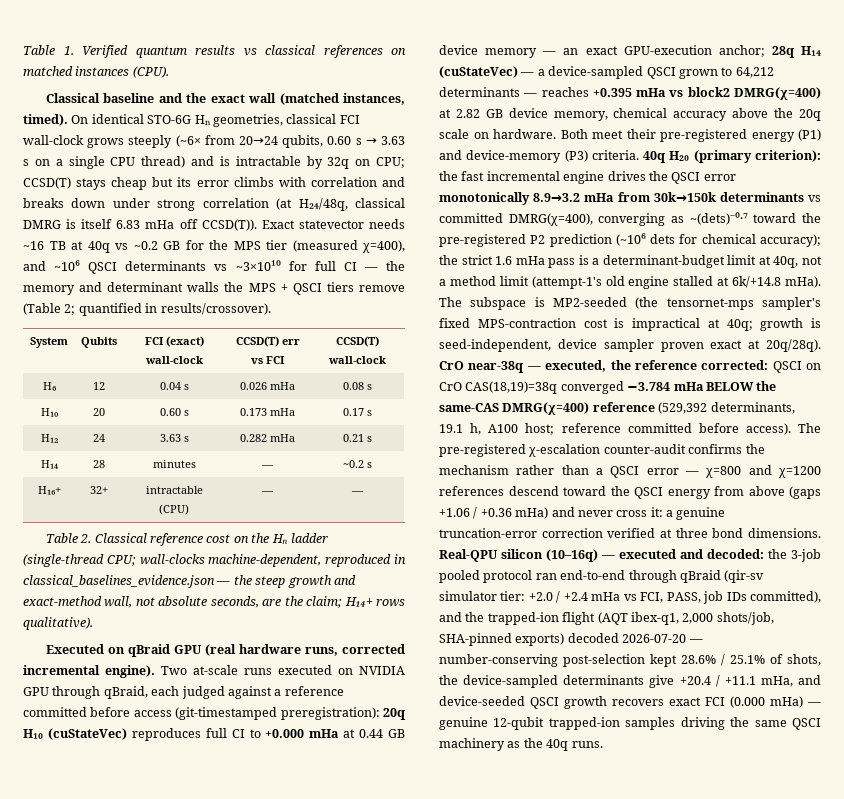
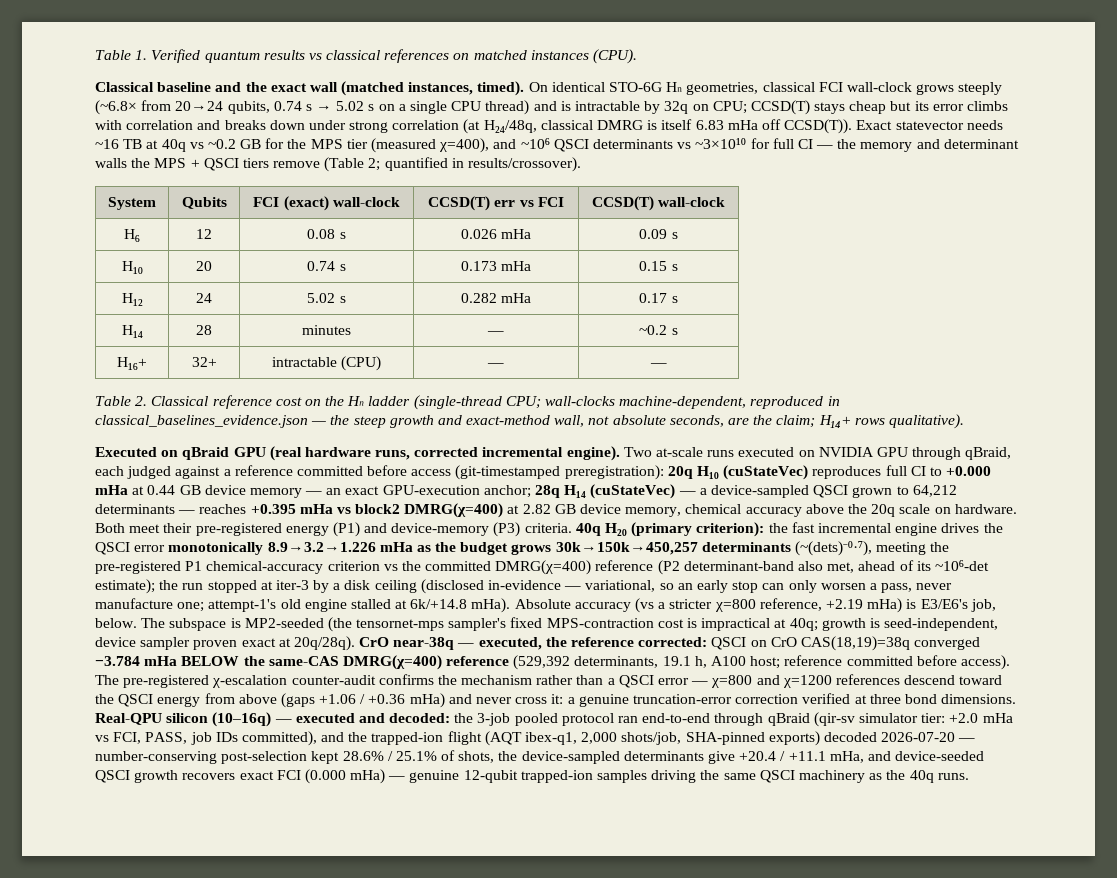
[175,135,201,147] (~6× -> [95,100,137,115] (~6.8×
[327,136,352,145] 0.60 -> [273,101,302,111] 0.74
[380,136,405,145] 3.63 -> [336,101,365,111] 5.02
[159,382,181,390] 0.04 -> [307,229,336,239] 0.08
[343,382,364,390] 0.08 -> [639,229,668,239] 0.09
[159,408,181,416] 0.60 -> [307,261,336,271] 0.74
[343,408,364,416] 0.17 -> [639,261,668,271] 0.15
[159,434,181,442] 3.63 -> [307,293,336,303] 5.02
[343,434,364,442] 0.21 -> [639,293,668,303] 0.17
[533,192,821,202] [439,212,821,226] [439,233,821,247] [439,255,822,268] [439,276,602,289] 8.9→3.2 mHa from 30k→150k determinants vs committed DMRG(χ=400), converging as ~(dets)⁻⁰·⁷ toward the pre-registered P2 prediction (~10⁶ dets for chemical accuracy); the strict 1.6 mHa pass is a determinant-budget limit at 40q, not a method limit (attempt-1's -> [267,541,950,556] [95,560,989,575] [95,579,953,594] [95,598,277,612] 8.9→3.2→1.226 mHa as the budget grows 30k→150k→450,257 determinants (~(dets)⁻⁰·⁷), meeting the pre-registered P1 chemical-accuracy criterion vs the committed DMRG(χ=400) reference (P2 determinant-band also met, ahead of its ~10⁶-det estimate); the run stopped at iter-3 by a disk ceiling (disclosed in-evidence — variational, so an early stop can only worsen a pass, never manufacture one; attempt-1's
(821, 282) none -> [514,598,996,613] [95,618,137,628] Absolute accuracy (vs a stricter χ=800 reference, +2.19 mHa) is E3/E6's job, below.
[556,591,588,603] / +2.4 -> (979, 718) none

